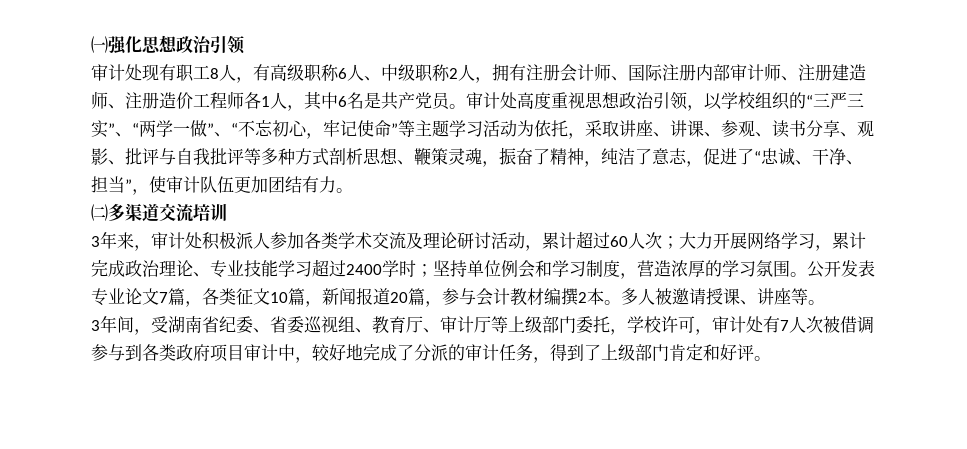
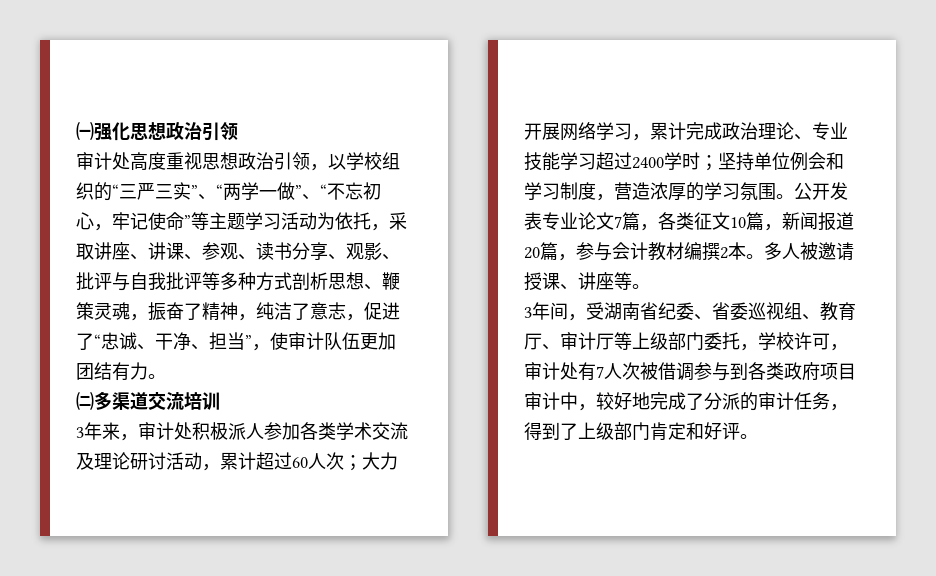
[142,63,866,83] [91,91,517,111] 现有职工8人，有高级职称6人、中级职称2人，拥有注册会计师、国际注册内部审计师、注册建造师、注册造价工程师各1人，其中6名是共产党员。审计处 -> (130, 161) none

